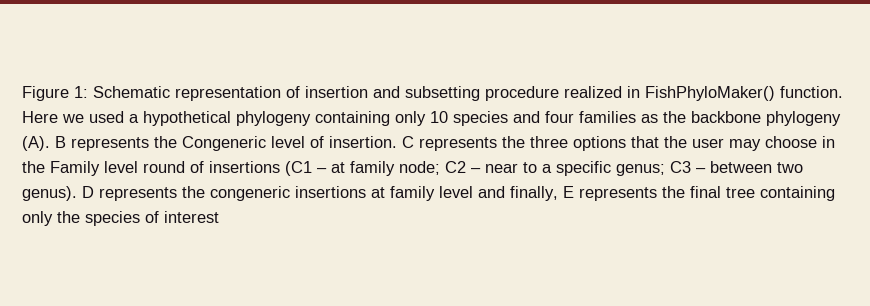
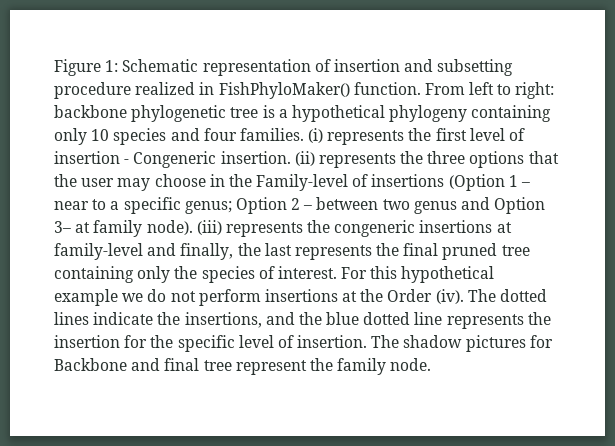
[22,111,124,123] Here we used -> [424,82,555,99] [54,105,275,122] From left to right: backbone phylogenetic tree is
[579,111,841,126] [22,136,414,151] families as the backbone phylogeny (A). B represents the Congeneric level of insertion. C -> [239,128,526,145] [54,151,315,168] families. (i) represents the first level of insertion - Congeneric insertion. (ii)
[50,161,466,176] Family level round of insertions (C1 – at family node; C2 -> [256,174,518,191] Family-level of insertions (Option 1
[670,161,691,173] C3 -> [235,197,301,214] Option 2
[22,186,94,201] genus). D -> [413,197,546,214] [54,220,222,237] genus and Option 3– at family node). (iii)
[390,186,574,201] family level and finally, E -> [54,243,292,260] family-level and finally, the last
(721, 192) none -> [442,243,498,260] pruned
[164,211,219,223] interest -> [277,266,495,283] [54,289,548,306] [54,312,551,329] [54,335,553,352] [54,358,432,375] interest. For this hypothetical example we do not perform insertions at the Order (iv). The dotted lines indicate the insertions, and the blue dotted line represents the insertion for the specific level of insertion. The shadow pictures for Backbone and final tree represent the family node.

